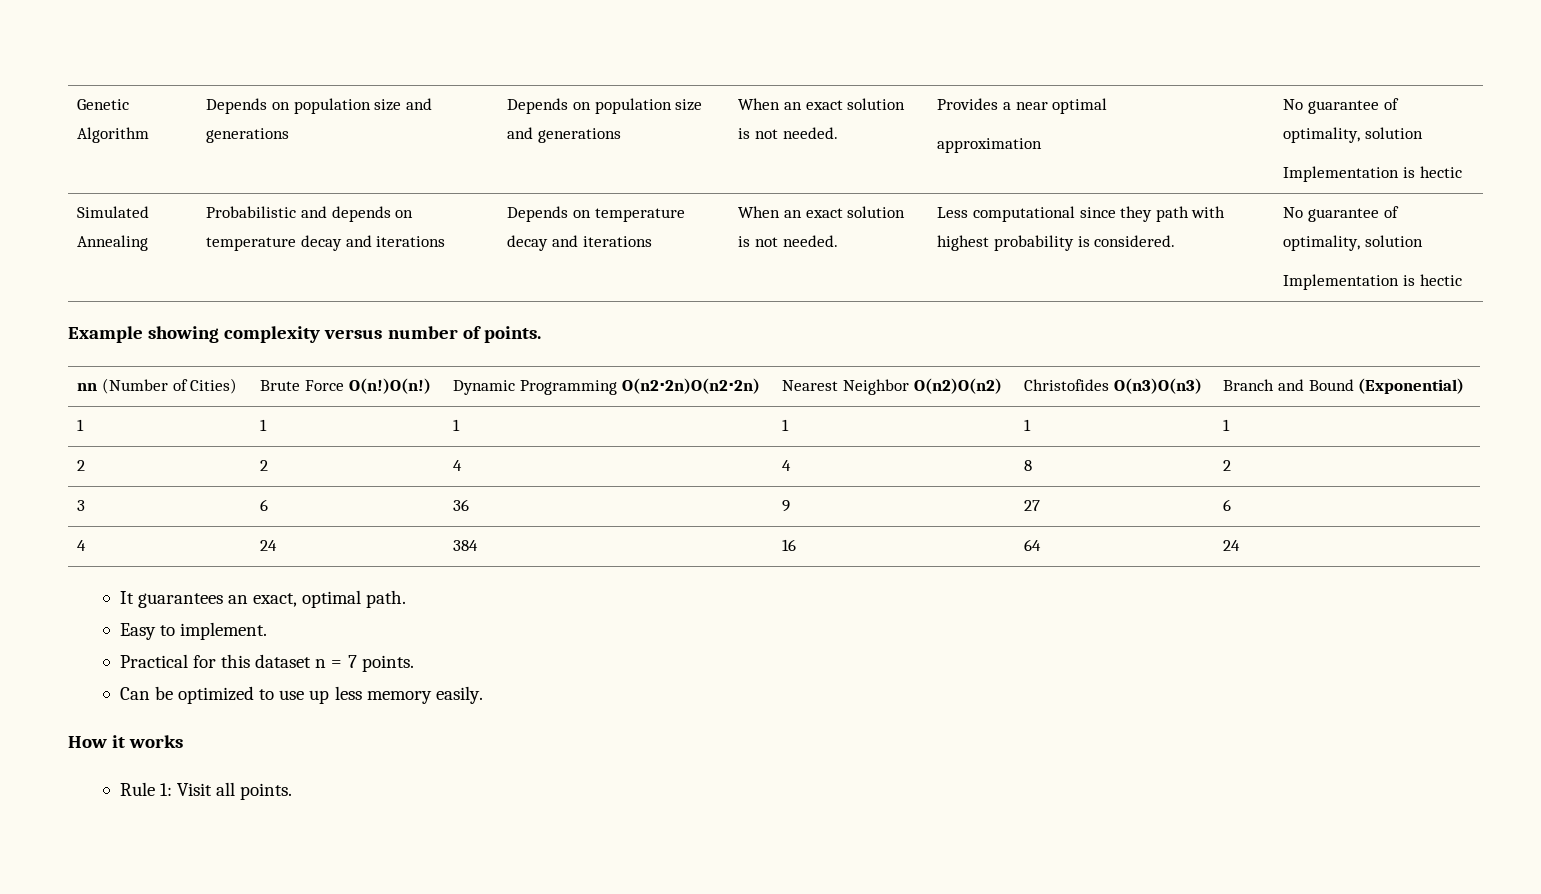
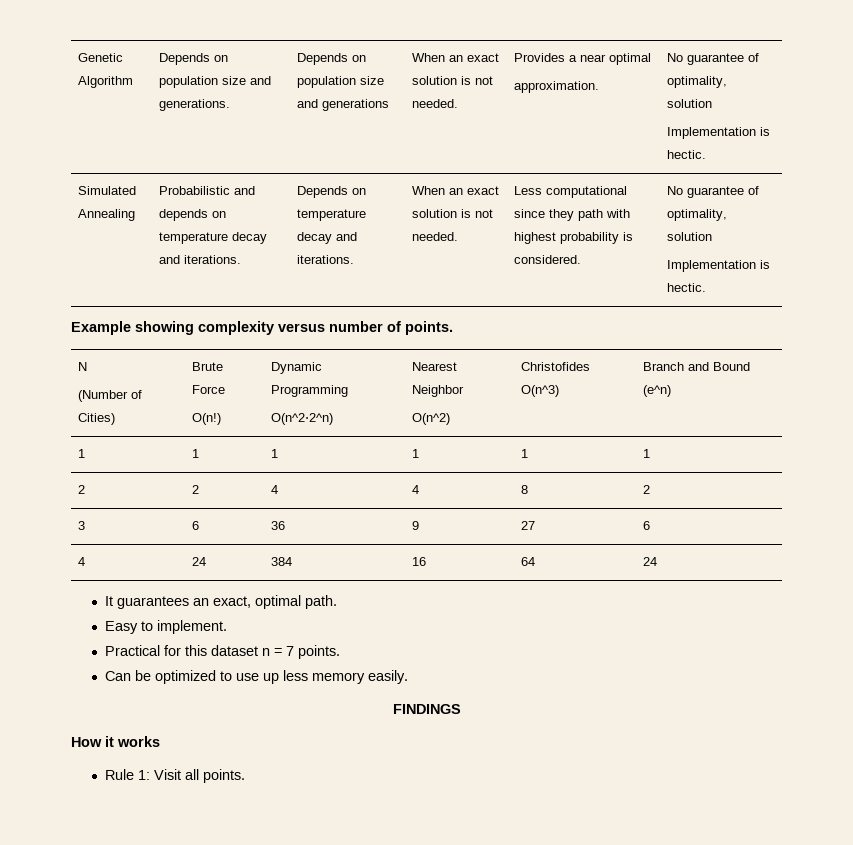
[206,128,290,143] generations -> [158,99,230,111] generations.
[937,138,1043,153] [1283,98,1399,114] [1283,127,1424,143] [1283,166,1462,182] approximation | No guarantee of optimality, solution // Implementation is hectic -> [513,81,599,93] [666,53,759,65] [666,76,727,88] [666,99,712,108] [666,127,770,139] [666,150,706,159] approximation. | No guarantee of optimality, solution // Implementation is hectic.
[376,236,446,247] iterations -> [183,255,241,264] iterations.
[582,236,652,247] iterations -> [296,255,354,264] iterations.
[1419,274,1462,286] hectic -> [666,283,706,292] hectic.
[77,383,98,391] nn -> [77,362,87,371] N //
[348,378,431,394] O(n!)O(n!) -> [191,413,221,425] // O(n!)
[621,378,760,394] O(n2⋅2n)O(n2⋅2n) -> [270,413,333,425] // O(n^2⋅2^n)
[913,378,1002,394] O(n2)O(n2) -> [411,413,450,425] // O(n^2)
[1114,378,1203,394] O(n3)O(n3) -> [520,385,559,397] O(n^3)
[1358,378,1465,394] (Exponential) -> [642,385,671,397] (e^n)
(483, 695) none -> [392,704,461,714] // FINDINGS

